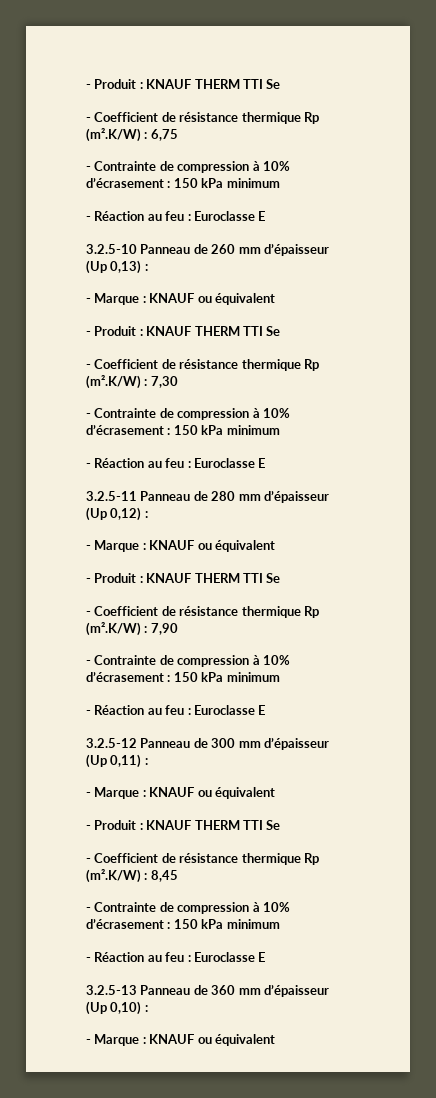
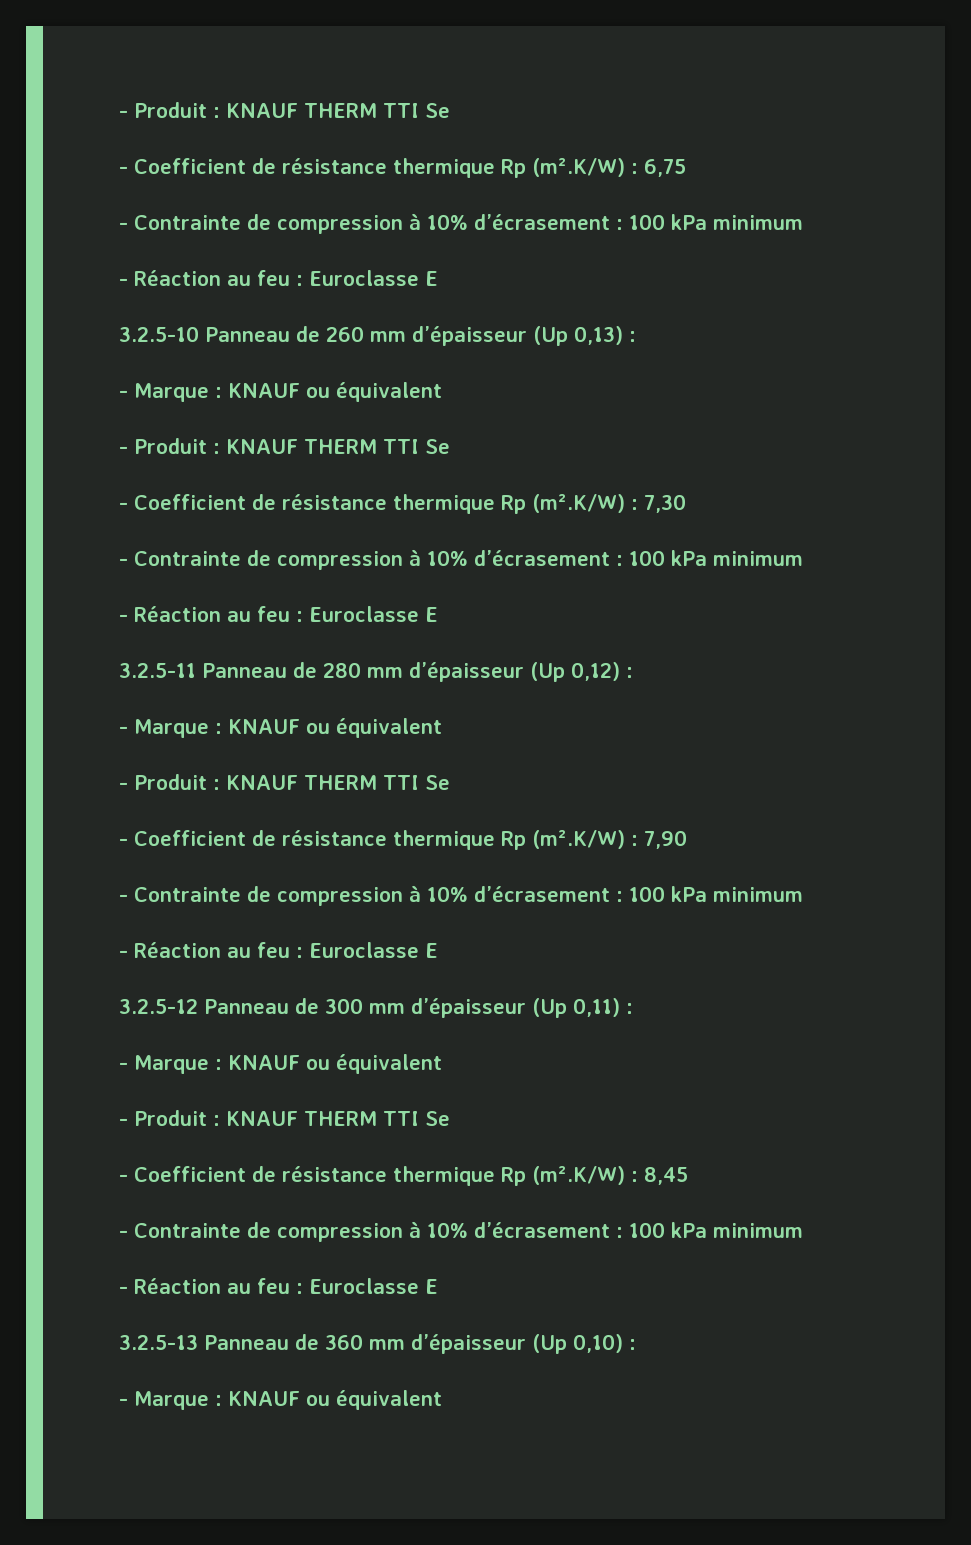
[173,178,198,188] 150 -> [629,214,665,230] 100
[173,425,198,435] 150 -> [629,550,665,566] 100
[173,672,198,682] 150 -> [629,886,665,902] 100
[173,919,198,929] 150 -> [629,1222,665,1238] 100

